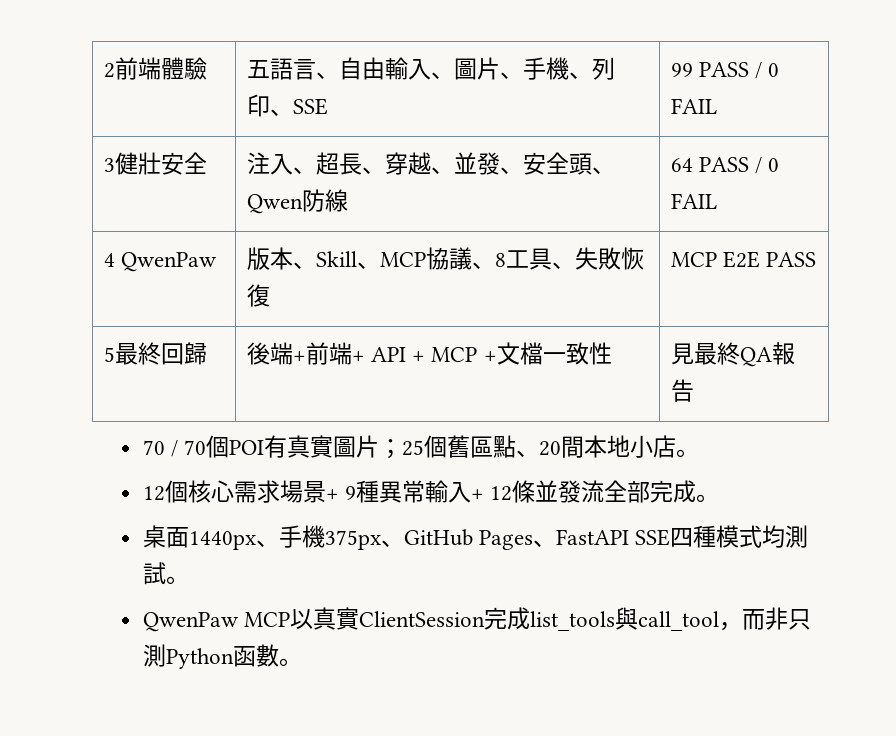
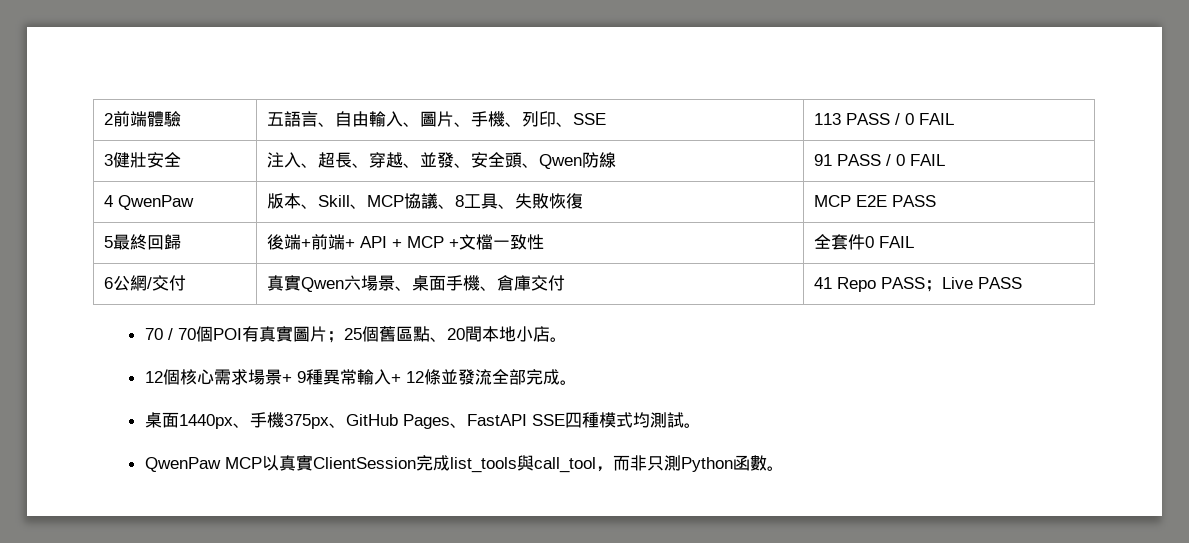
[670,63,693,77] 99 -> [814,113,842,125] 113
[670,158,693,172] 64 -> [814,154,833,166] 91
[670,342,795,367] [670,379,694,402] 見最終QA報告 -> [814,234,915,250] [104,275,187,291] [267,275,566,292] [814,277,1023,292] 全套件0 FAIL // 6公網/交付 | 真實Qwen六場景、桌面手機、倉庫交付 | 41 Repo PASS；Live PASS

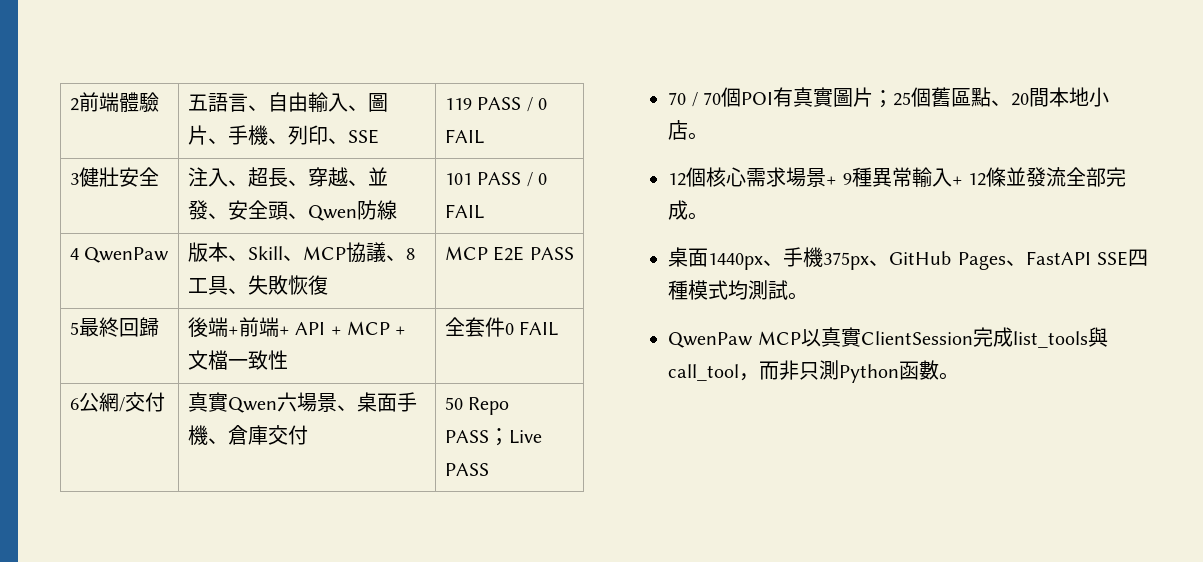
[814,113,842,125] 113 -> [444,98,472,110] 119
[814,154,833,166] 91 -> [444,173,472,185] 101
[814,277,833,289] 41 -> [444,397,463,410] 50

